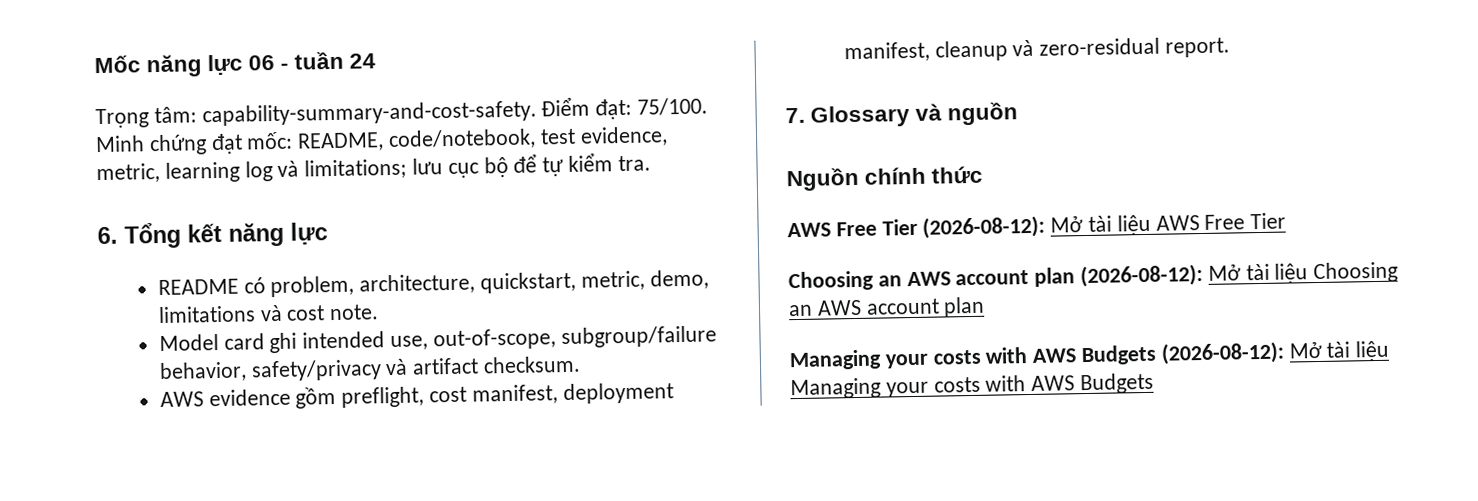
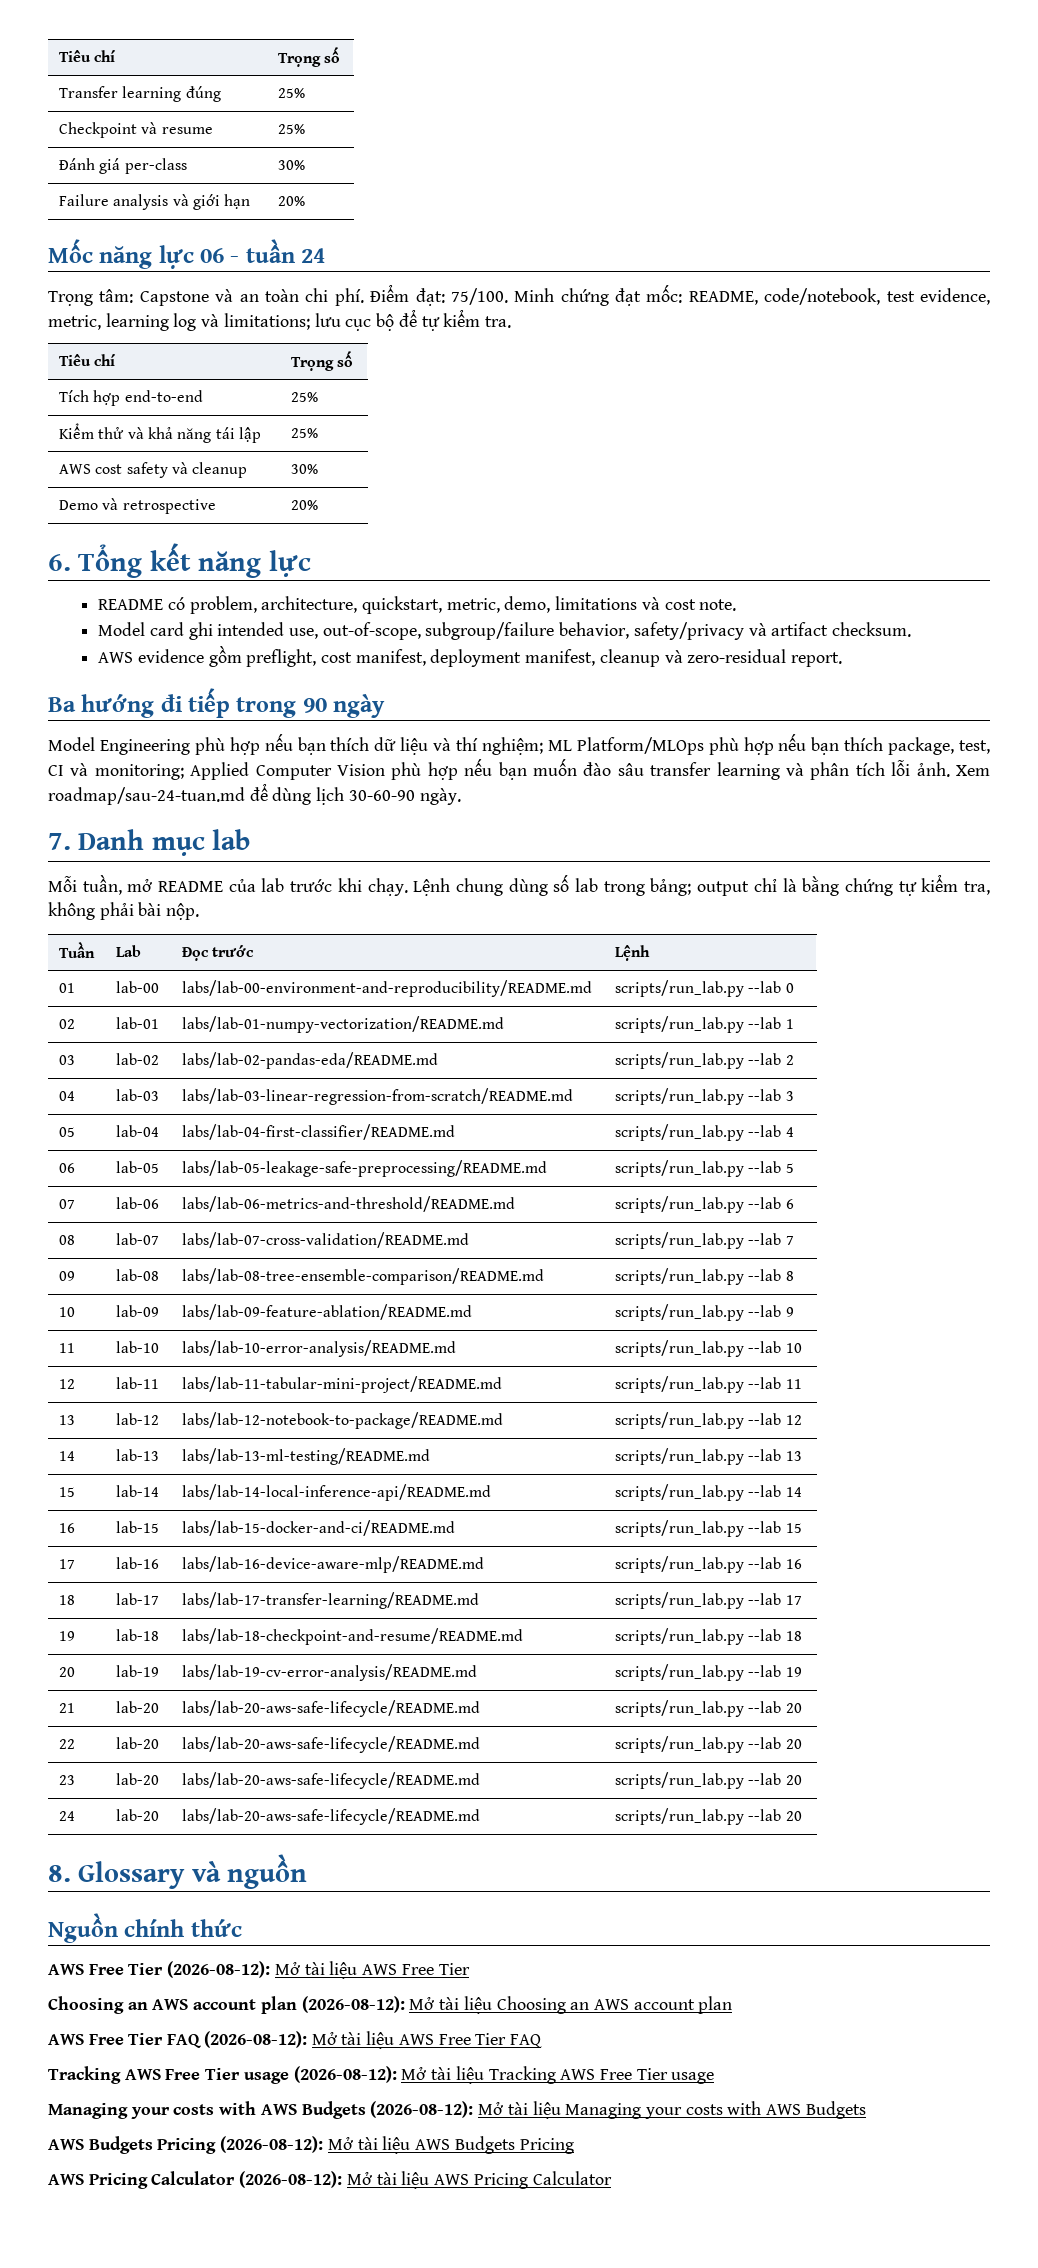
(94, 64) none -> [58,50,117,62] [277,47,341,67] [58,86,221,102] [277,88,305,98] [58,122,213,138] [277,124,305,134] [58,158,187,174] [277,160,305,170] [58,194,251,210] [277,196,305,206] Tiêu chí | Trọng số // Transfer learning đúng | 25% // Checkpoint và resume | 25% // Đánh giá per-class | 30% // Failure analysis và giới hạn | 20% //
[201,100,537,127] capability-summary-and-cost-safety. -> [139,288,364,306] Capstone và an toàn chi phí.
(651, 163) none -> [58,354,117,366] [290,351,354,371] [58,390,203,406] [290,392,318,402] [58,423,261,443] [290,428,318,438] [58,462,248,478] [290,464,318,474] [58,498,216,514] [290,500,318,510] // Tiêu chí | Trọng số // Tích hợp end-to-end | 25% // Kiểm thử và khả năng tái lập | 25% // AWS cost safety và cleanup | 30% // Demo và retrospective | 20%
[785,107,805,124] 7. -> [48,688,386,718] [48,733,990,755] [48,758,990,780] [48,783,461,805] [48,829,251,856] [48,874,990,896] [48,902,200,920] [58,942,95,958] [115,945,141,957] [181,945,255,961] [614,945,650,961] [58,983,75,993] [115,981,159,993] [181,980,592,997] [614,980,794,997] [58,1019,75,1029] [115,1017,159,1029] [181,1016,504,1033] [614,1016,794,1033] [58,1055,75,1065] [115,1053,159,1065] [181,1052,438,1069] [614,1052,794,1069] [58,1091,75,1101] [115,1089,159,1101] [181,1088,573,1105] [614,1088,794,1105] [58,1127,75,1137] [115,1125,159,1137] [181,1124,455,1140] [614,1124,794,1141] [58,1163,75,1173] [115,1161,159,1173] [181,1160,547,1177] [614,1160,794,1177] [58,1199,75,1209] [115,1197,159,1209] [181,1196,515,1212] [614,1196,794,1213] [58,1235,75,1245] [115,1233,159,1245] [181,1232,469,1248] [614,1232,794,1249] [58,1271,75,1281] [115,1269,159,1281] [181,1268,544,1285] [614,1268,794,1285] [58,1307,75,1317] [115,1305,159,1317] [181,1304,472,1320] [614,1304,794,1321] [58,1343,75,1353] [115,1341,159,1353] [181,1340,456,1357] [614,1340,802,1357] [58,1379,75,1389] [115,1377,159,1389] [181,1376,502,1393] [614,1376,802,1393] [58,1415,75,1425] [115,1413,159,1425] [181,1412,503,1429] [614,1412,802,1429] [58,1451,75,1461] [115,1449,159,1461] [181,1448,430,1465] [614,1448,802,1465] [58,1487,75,1497] [115,1485,159,1497] [181,1484,491,1501] [614,1484,802,1501] [58,1523,75,1533] [115,1521,159,1533] [181,1520,455,1536] [614,1520,802,1537] [58,1559,75,1569] [115,1557,159,1569] [181,1556,484,1573] [614,1556,802,1573] [58,1595,75,1605] [115,1593,159,1605] [181,1592,479,1609] [614,1592,802,1609] [58,1631,75,1641] [115,1629,159,1641] [181,1628,523,1645] [614,1628,802,1645] [58,1667,75,1677] [115,1665,159,1677] [181,1664,477,1681] [614,1664,802,1681] [58,1703,75,1713] [115,1701,159,1713] [181,1700,480,1717] [614,1700,802,1717] [58,1739,75,1749] [115,1737,159,1749] [181,1736,480,1753] [614,1736,802,1753] [58,1775,75,1785] [115,1773,159,1785] [181,1772,480,1789] [614,1772,802,1789] [58,1811,75,1821] [115,1809,159,1821] [181,1808,480,1825] [614,1808,802,1825] [48,1865,71,1882] Ba hướng đi tiếp trong 90 ngày // Model Engineering phù hợp nếu bạn thích dữ liệu và thí nghiệm; ML Platform/MLOps phù hợp nếu bạn thích package, test, CI và monitoring; Applied Computer Vision phù hợp nếu bạn muốn đào sâu transfer learning và phân tích lỗi ảnh. Xem roadmap/sau-24-tuan.md để dùng lịch 30-60-90 ngày. // 7. Danh mục lab // Mỗi tuần, mở README của lab trước khi chạy. Lệnh chung dùng số lab trong bảng; output chỉ là bằng chứng tự kiểm tra, không phải bài nộp. // Tuần | Lab | Đọc trước | Lệnh // 01 | lab-00 | labs/lab-00-environment-and-reproducibility/README.md | scripts/run_lab.py --lab 0 // 02 | lab-01 | labs/lab-01-numpy-vectorization/README.md | scripts/run_lab.py --lab 1 // 03 | lab-02 | labs/lab-02-pandas-eda/README.md | scripts/run_lab.py --lab 2 // 04 | lab-03 | labs/lab-03-linear-regression-from-scratch/README.md | scripts/run_lab.py --lab 3 // 05 | lab-04 | labs/lab-04-first-classifier/README.md | scripts/run_lab.py --lab 4 // 06 | lab-05 | labs/lab-05-leakage-safe-preprocessing/README.md | scripts/run_lab.py --lab 5 // 07 | lab-06 | labs/lab-06-metrics-and-threshold/README.md | scripts/run_lab.py --lab 6 // 08 | lab-07 | labs/lab-07-cross-validation/README.md | scripts/run_lab.py --lab 7 // 09 | lab-08 | labs/lab-08-tree-ensemble-comparison/README.md | scripts/run_lab.py --lab 8 // 10 | lab-09 | labs/lab-09-feature-ablation/README.md | scripts/run_lab.py --lab 9 // 11 | lab-10 | labs/lab-10-error-analysis/README.md | scripts/run_lab.py --lab 10 // 12 | lab-11 | labs/lab-11-tabular-mini-project/README.md | scripts/run_lab.py --lab 11 // 13 | lab-12 | labs/lab-12-notebook-to-package/README.md | scripts/run_lab.py --lab 12 // 14 | lab-13 | labs/lab-13-ml-testing/README.md | scripts/run_lab.py --lab 13 // 15 | lab-14 | labs/lab-14-local-inference-api/README.md | scripts/run_lab.py --lab 14 // 16 | lab-15 | labs/lab-15-docker-and-ci/README.md | scripts/run_lab.py --lab 15 // 17 | lab-16 | labs/lab-16-device-aware-mlp/README.md | scripts/run_lab.py --lab 16 // 18 | lab-17 | labs/lab-17-transfer-learning/README.md | scripts/run_lab.py --lab 17 // 19 | lab-18 | labs/lab-18-checkpoint-and-resume/README.md | scripts/run_lab.py --lab 18 // 20 | lab-19 | labs/lab-19-cv-error-analysis/README.md | scripts/run_lab.py --lab 19 // 21 | lab-20 | labs/lab-20-aws-safe-lifecycle/README.md | scripts/run_lab.py --lab 20 // 22 | lab-20 | labs/lab-20-aws-safe-lifecycle/README.md | scripts/run_lab.py --lab 20 // 23 | lab-20 | labs/lab-20-aws-safe-lifecycle/README.md | scripts/run_lab.py --lab 20 // 24 | lab-20 | labs/lab-20-aws-safe-lifecycle/README.md | scripts/run_lab.py --lab 20 // 8.
(986, 307) none -> [48,2031,542,2049] [48,2066,715,2084] // AWS Free Tier FAQ (2026-08-12): Mở tài liệu AWS Free Tier FAQ // Tracking AWS Free Tier usage (2026-08-12): Mở tài liệu Tracking AWS Free Tier usage
(1155, 383) none -> [48,2136,574,2154] [48,2171,612,2189] // AWS Budgets Pricing (2026-08-12): Mở tài liệu AWS Budgets Pricing // AWS Pricing Calculator (2026-08-12): Mở tài liệu AWS Pricing Calculator

